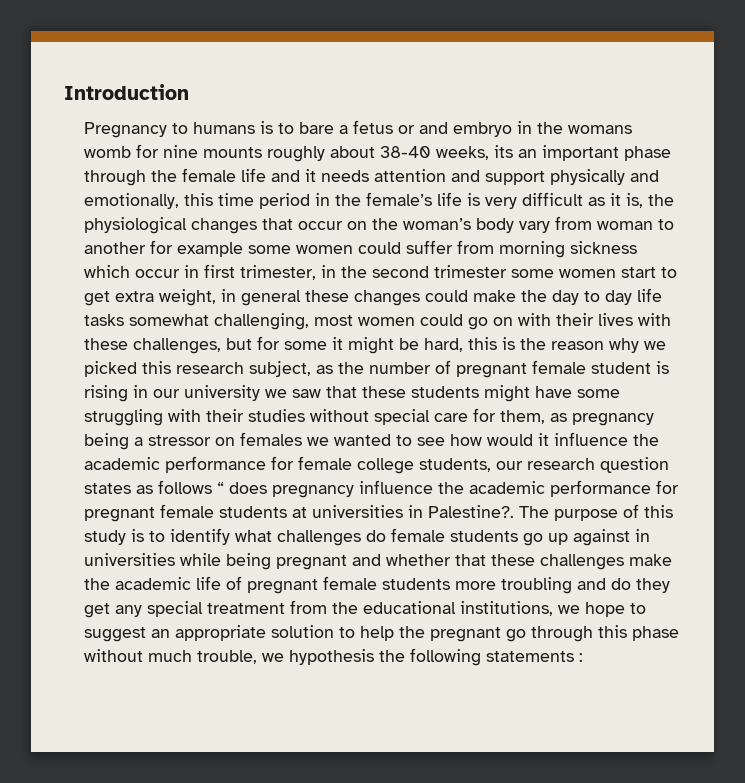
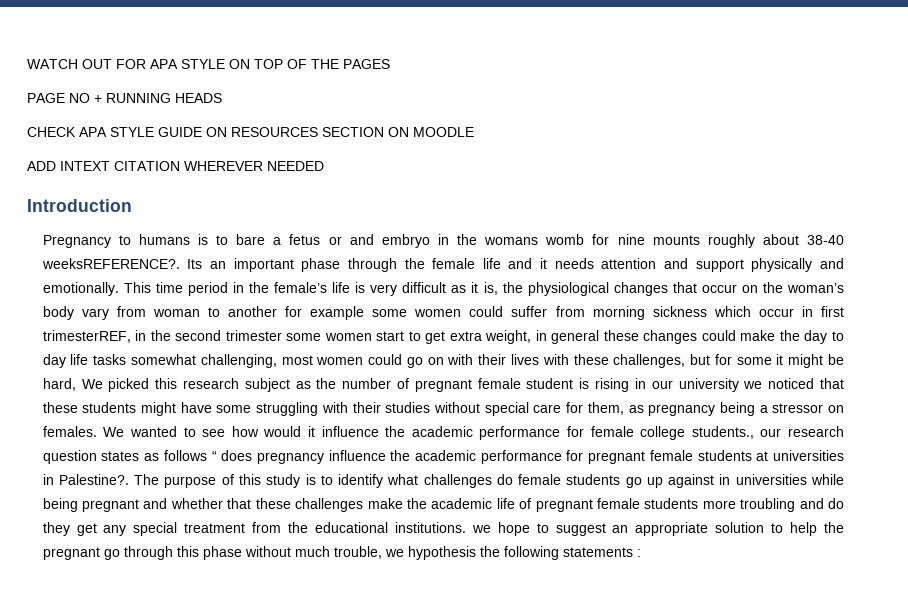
(64, 92) none -> [27,59,390,69] [27,93,222,103] [27,127,474,137] [27,161,324,171] WATCH OUT FOR APA STYLE ON TOP OF THE PAGES // PAGE NO + RUNNING HEADS // CHECK APA STYLE GUIDE ON RESOURCES SECTION ON MOODLE // ADD INTEXT CITATION WHEREVER NEEDED //
[435,145,513,160] weeks, its -> [41,258,203,269] weeksREFERENCE?. Its
[83,193,213,209] emotionally, this -> [42,282,151,296] emotionally. This
[239,265,316,280] trimester, -> [42,330,131,343] trimesterREF,
[467,337,666,353] this is the reason why we -> [81,379,103,389] We
[248,361,311,377] subject, -> [244,378,290,392] subject
[291,389,321,398] saw -> [768,378,815,389] noticed
[239,432,329,446] females we -> [42,426,125,437] females. We
[418,458,491,472] students, -> [691,426,754,439] students.,
[459,601,553,616] institutions, -> [394,522,466,533] institutions.

